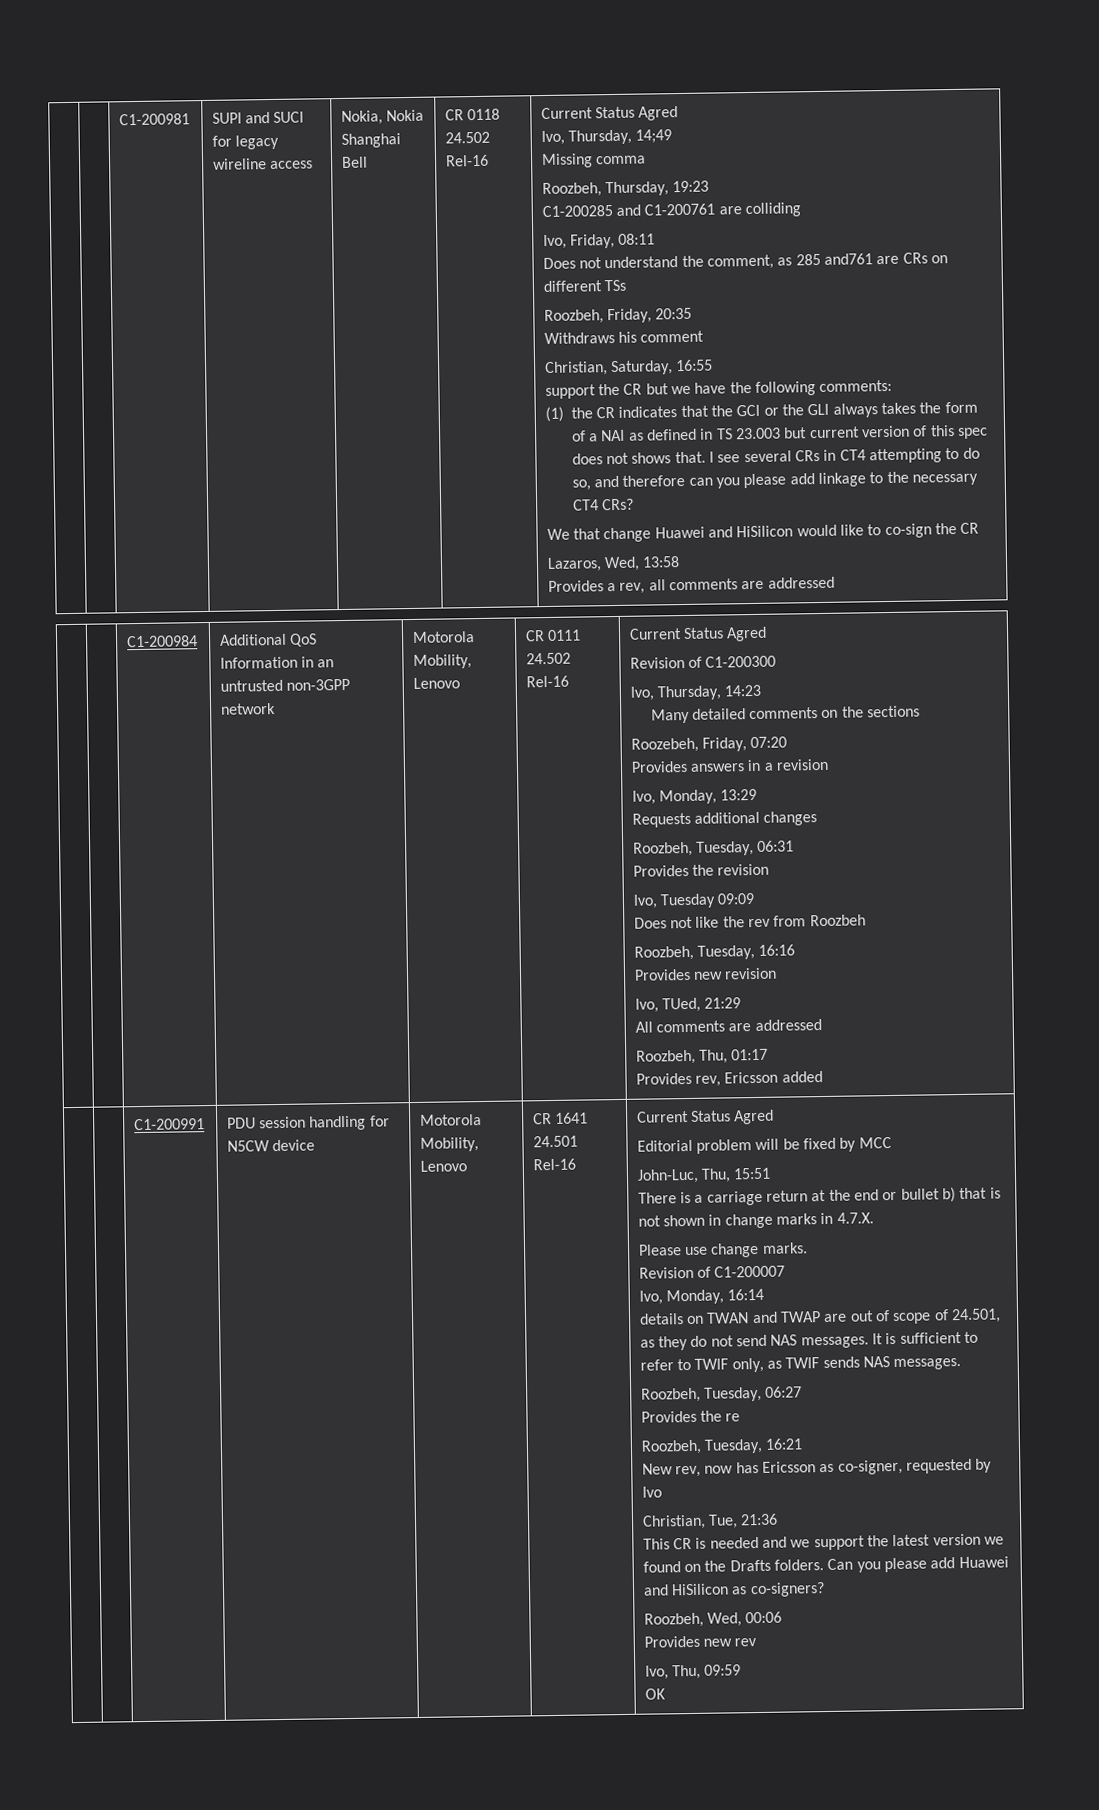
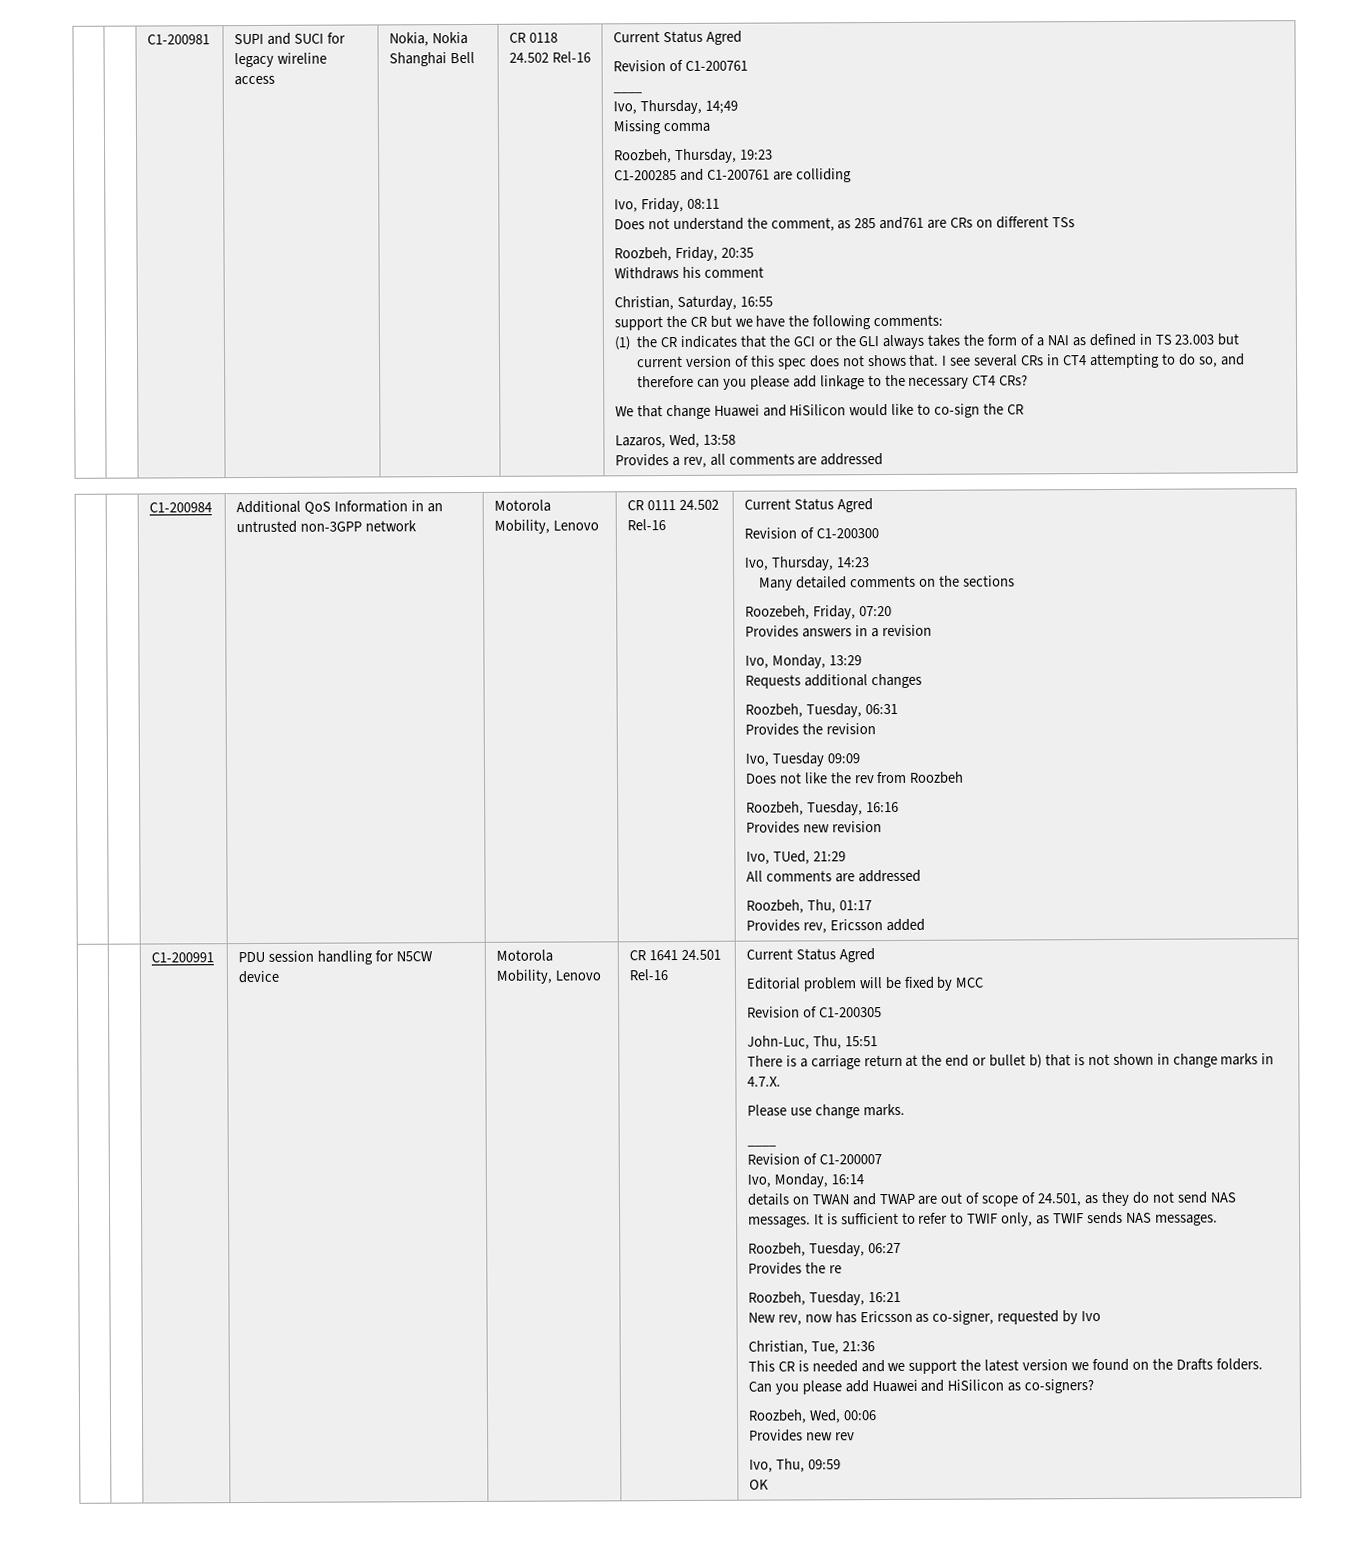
(679, 113) none -> [612,59,748,72] [612,91,643,94] // Revision of C1-200761 // ____
(892, 1143) none -> [746,1006,882,1018] // Revision of C1-200305
(808, 1248) none -> [746,1144,777,1147] // ____

